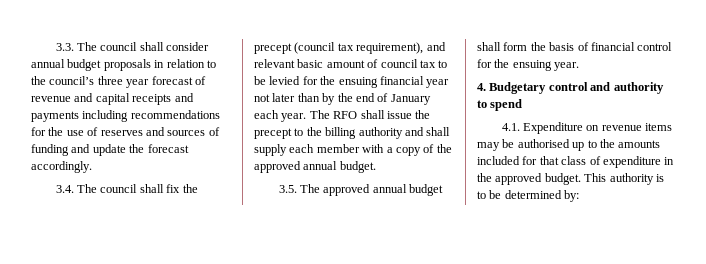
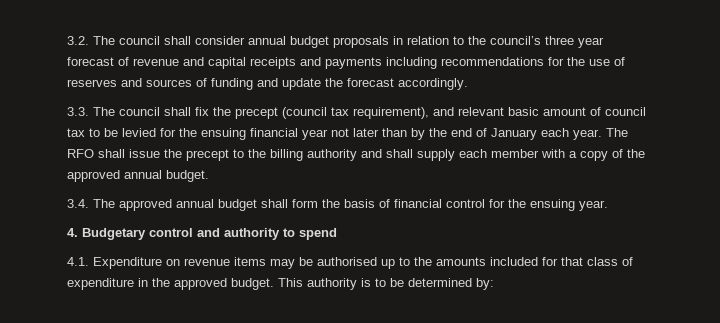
[55,43,74,51] 3.3. -> [67,36,89,45] 3.2.
[55,185,74,193] 3.4. -> [67,107,89,116] 3.3.
[278,185,297,193] 3.5. -> [67,199,89,208] 3.4.

